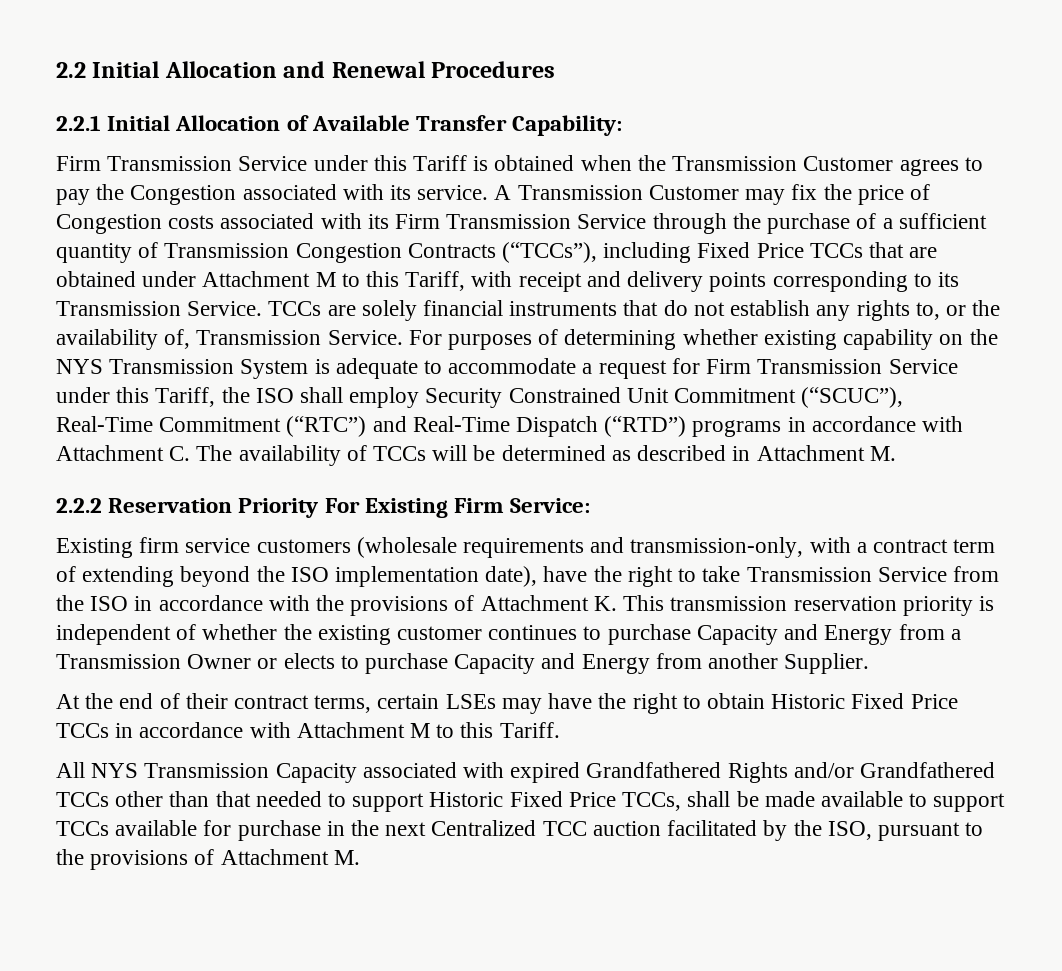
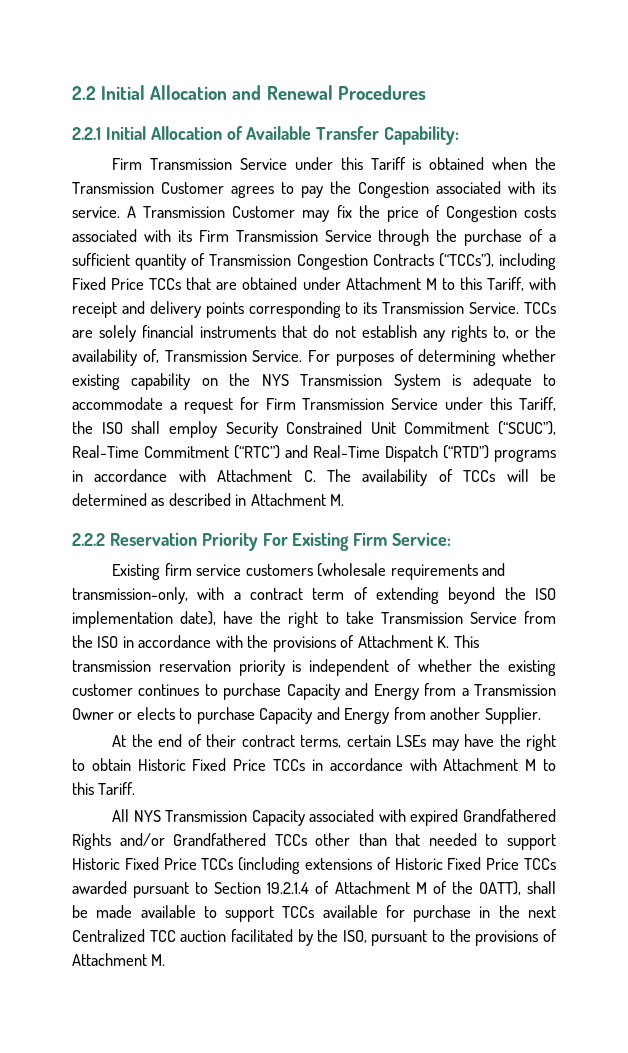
[622,792,682,811] TCCs, -> [201,857,557,874] [72,881,521,898] TCCs (including extensions of Historic Fixed Price TCCs awarded pursuant to Section 19.2.1.4 of Attachment M of the OATT),

